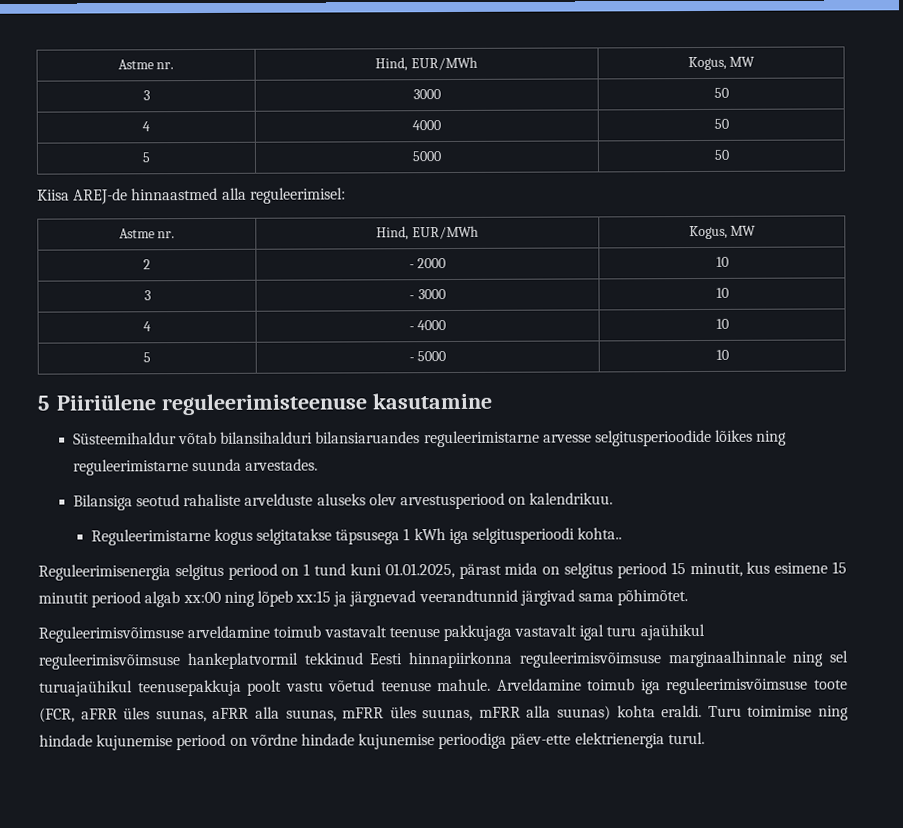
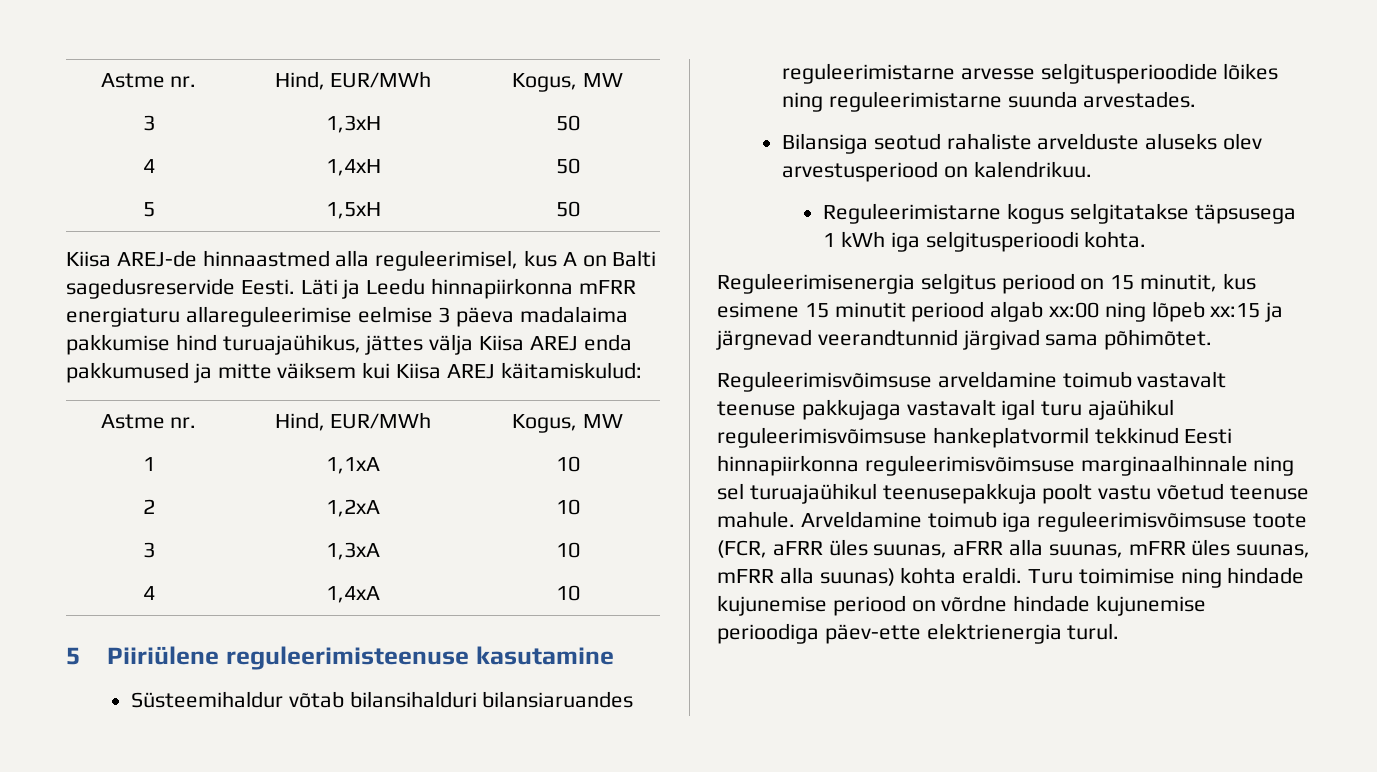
[412,89,441,100] 3000 -> [325,115,381,133] 1,3xH
[412,120,441,131] 4000 -> [325,159,381,176] 1,4xH
[412,151,441,162] 5000 -> [325,202,381,219] 1,5xH
[249,187,346,204] [118,228,176,239] [376,225,479,241] [688,225,757,240] reguleerimisel: // Astme nr. | Hind, EUR/MWh | Kogus, MW -> [375,250,657,271] [66,278,636,299] [66,306,629,327] [66,334,632,355] [66,362,642,383] [100,414,197,429] [274,412,432,431] [512,414,623,433] [142,457,155,471] [326,457,380,474] [555,456,580,472] reguleerimisel, kus A on Balti sagedusreservide Eesti. Läti ja Leedu hinnapiirkonna mFRR energiaturu allareguleerimise eelmise 3 päeva madalaima pakkumise hind turuajaühikus, jättes välja Kiisa AREJ enda pakkumused ja mitte väiksem kui Kiisa AREJ käitamiskulud: // Astme nr. | Hind, EUR/MWh | Kogus, MW // 1 | 1,1xA | 10
[408,258,447,269] - 2000 -> [326,499,380,517] 1,2xA
[409,289,446,300] - 3000 -> [326,542,380,560] 1,3xA
[408,320,447,331] [715,318,729,329] [143,352,151,363] [408,351,447,362] - 4000 | 10 // 5 | - 5000 -> [326,586,380,603] 1,4xA
[577,527,623,540] kohta.. -> [1084,231,1147,248] kohta.
[303,562,667,579] 1 tund kuni 01.01.2025, pärast mida on selgitus periood -> (1105, 284) none

